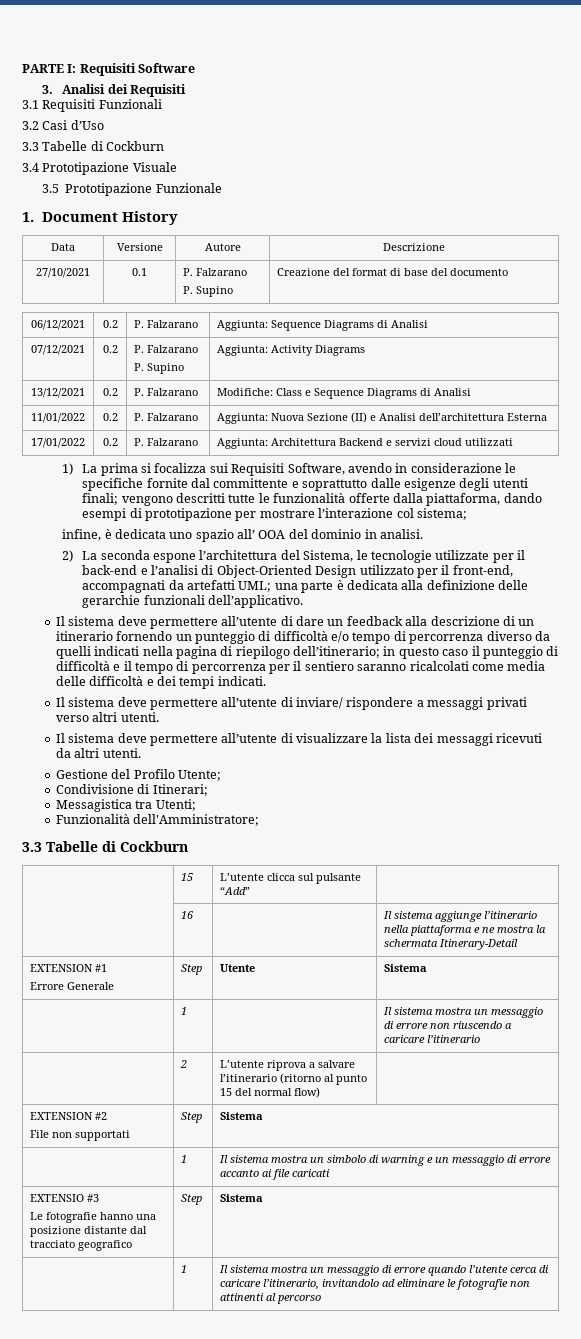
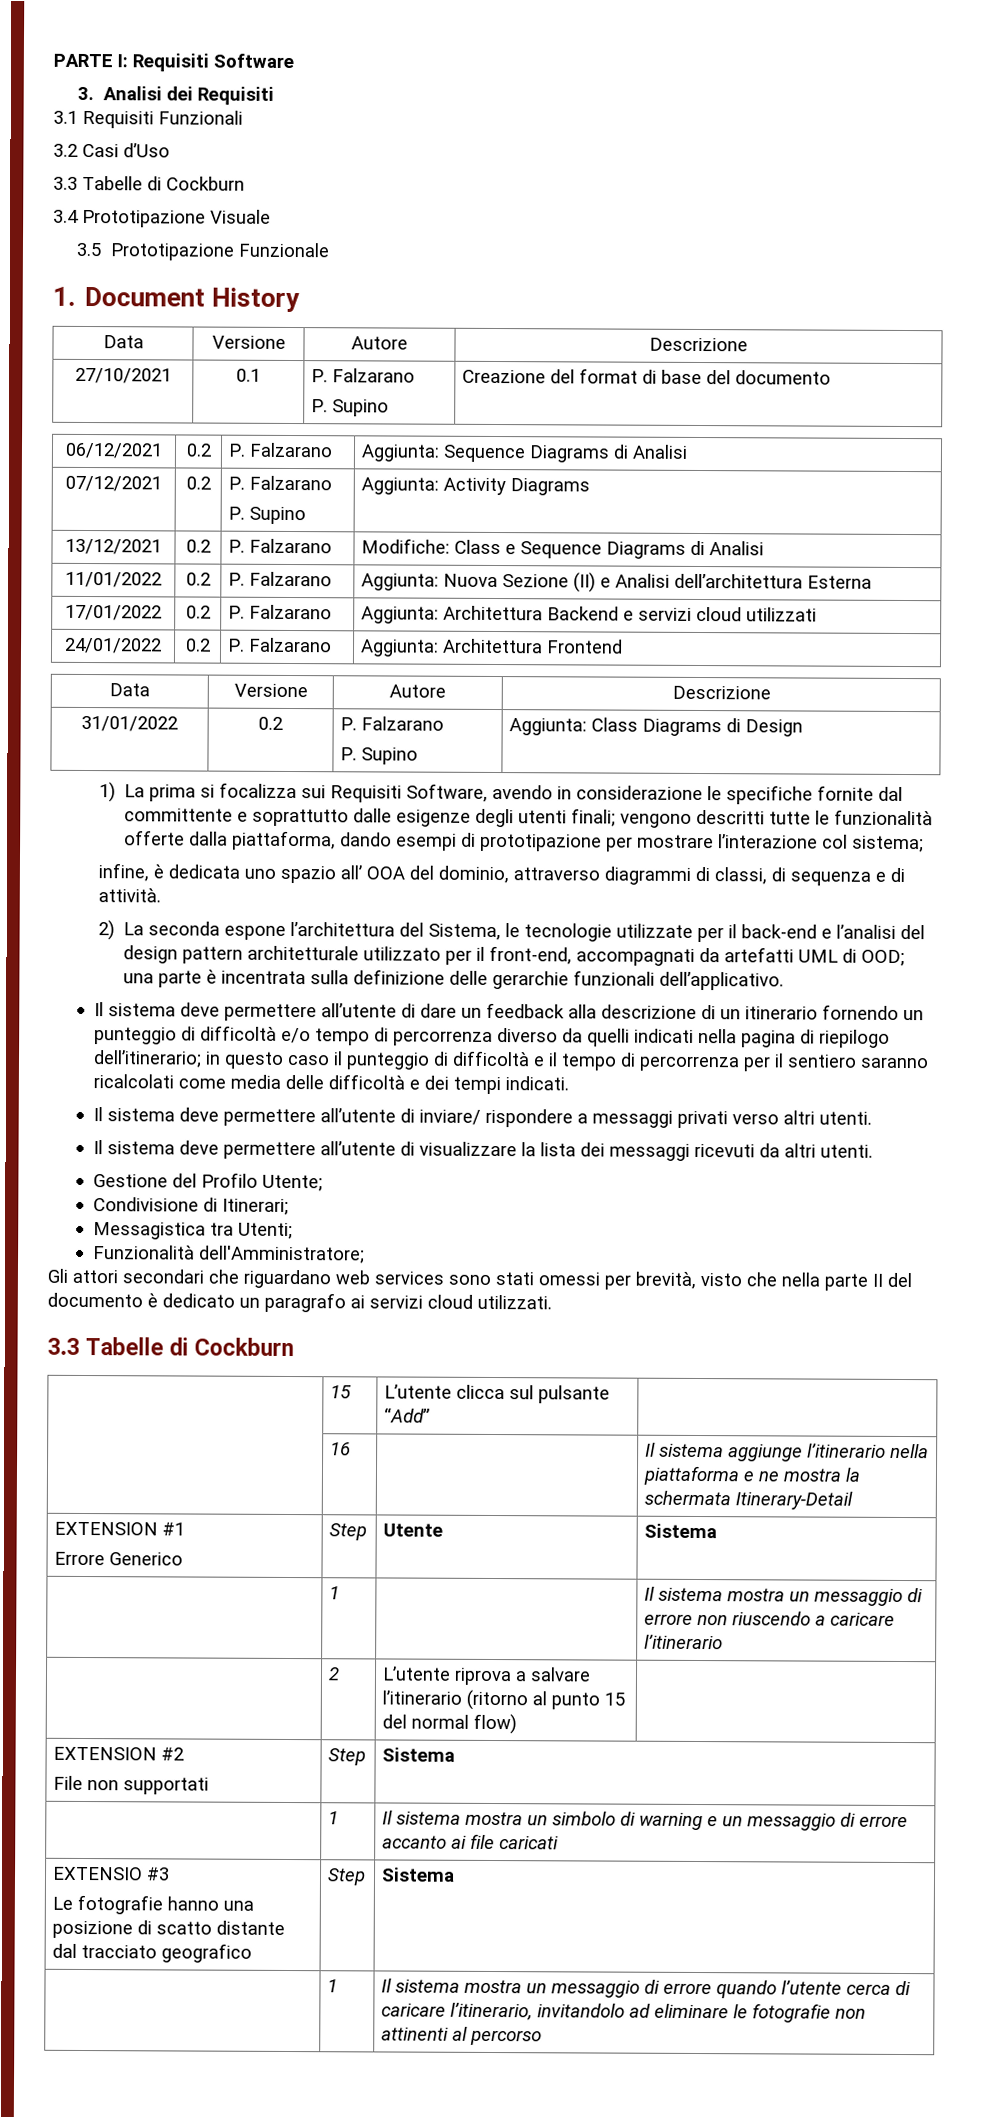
(514, 442) none -> [64,637,162,654] [184,638,211,652] [227,637,333,653] [360,638,624,657] [109,683,150,697] [233,683,308,698] [388,684,446,698] [671,685,771,700] [81,715,178,732] [258,716,283,730] [340,716,445,731] [340,747,419,765] [509,717,804,737] // 24/01/2022 | 0.2 | P. Falzarano | Aggiunta: Architettura Frontend // Data | Versione | Autore | Descrizione // 31/01/2022 | 0.2 | P. Falzarano // P. Supino | Aggiunta: Class Diagrams di Design
[311,529,423,539] dominio in analisi. -> [437,865,905,886] [97,888,161,903] dominio, attraverso diagrammi di classi, di sequenza e di attività.
[201,565,357,578] di Object-Oriented Design -> [900,924,926,940] [123,945,360,964] del design pattern architetturale
[238,581,272,592] UML; -> [798,948,906,967] UML di OOD;
[346,580,424,590] dedicata alla -> [221,970,350,985] incentrata sulla
(260, 820) none -> [47,1268,912,1291] [47,1292,552,1313] // Gli attori secondari che riguardano web services sono stati omessi per brevità, visto che nella parte II del documento è dedicato un paragrafo ai servizi cloud utilizzati.
[67,982,115,990] Generale -> [109,1552,184,1566] Generico
(82, 1231) none -> [137,1920,213,1935] di scatto

